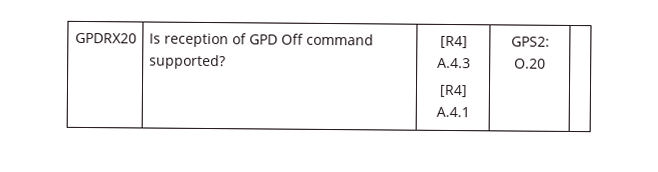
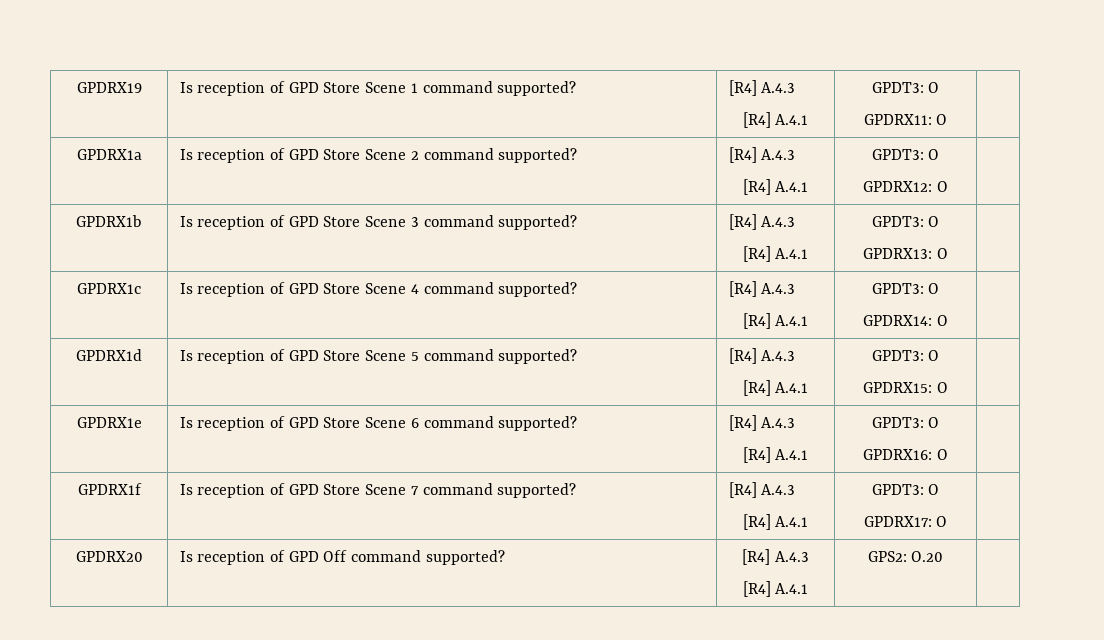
(74, 38) none -> [76,82,142,93] [179,81,577,96] [728,80,796,96] [742,112,809,128] [871,82,940,93] [863,114,948,125] [76,149,142,160] [179,148,578,163] [728,147,796,163] [742,179,809,195] [871,149,940,160] [863,181,948,192] [76,215,142,227] [179,215,578,230] [728,214,796,230] [742,246,809,262] [871,216,940,227] [863,248,948,259] [77,283,141,294] [179,282,578,297] [728,281,796,297] [742,313,809,329] [871,283,940,294] [863,315,948,326] [76,349,142,361] [179,349,578,364] [728,348,796,364] [742,380,809,396] [871,350,940,361] [863,382,948,393] [76,417,142,428] [179,416,578,431] [728,415,796,431] [742,447,809,463] [871,417,940,428] [863,449,948,460] [77,483,142,495] [179,483,577,498] [728,482,796,498] [742,514,809,530] [871,484,940,495] [863,516,948,527] GPDRX19 | Is reception of GPD Store Scene 1 command supported? | [R4] A.4.3 // [R4] A.4.1 | GPDT3: O // GPDRX11: O | // GPDRX1a | Is reception of GPD Store Scene 2 command supported? | [R4] A.4.3 // [R4] A.4.1 | GPDT3: O // GPDRX12: O | // GPDRX1b | Is reception of GPD Store Scene 3 command supported? | [R4] A.4.3 // [R4] A.4.1 | GPDT3: O // GPDRX13: O | // GPDRX1c | Is reception of GPD Store Scene 4 command supported? | [R4] A.4.3 // [R4] A.4.1 | GPDT3: O // GPDRX14: O | // GPDRX1d | Is reception of GPD Store Scene 5 command supported? | [R4] A.4.3 // [R4] A.4.1 | GPDT3: O // GPDRX15: O | // GPDRX1e | Is reception of GPD Store Scene 6 command supported? | [R4] A.4.3 // [R4] A.4.1 | GPDT3: O // GPDRX16: O | // GPDRX1f | Is reception of GPD Store Scene 7 command supported? | [R4] A.4.3 // [R4] A.4.1 | GPDT3: O // GPDRX17: O | //

